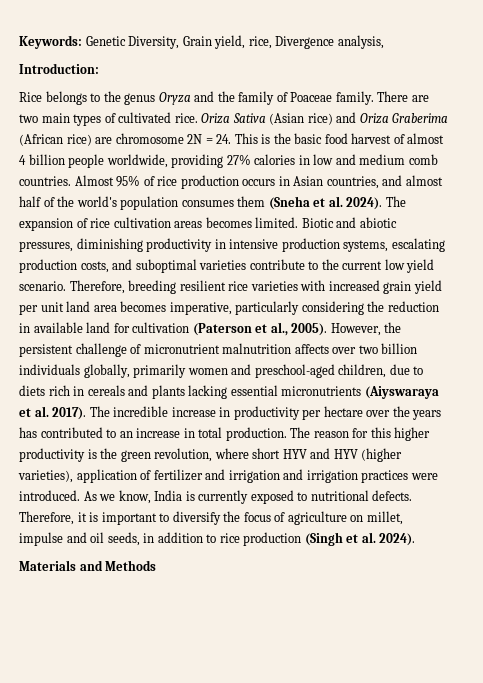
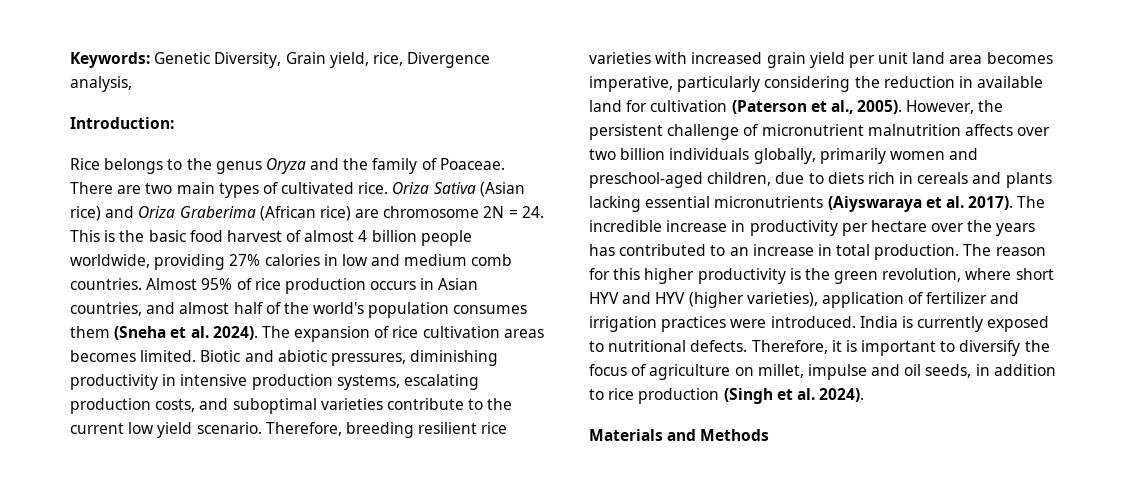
[290,91,374,105] Poaceae family. -> [439,158,505,170] Poaceae.
[283,469,358,483] and irrigation -> (657, 324) none
[83,490,151,504] As we know, -> (856, 322) none

